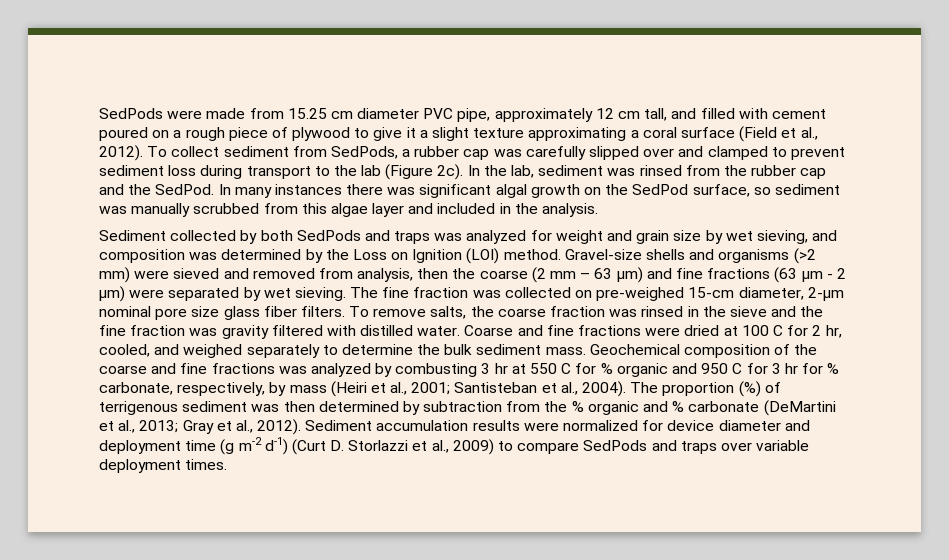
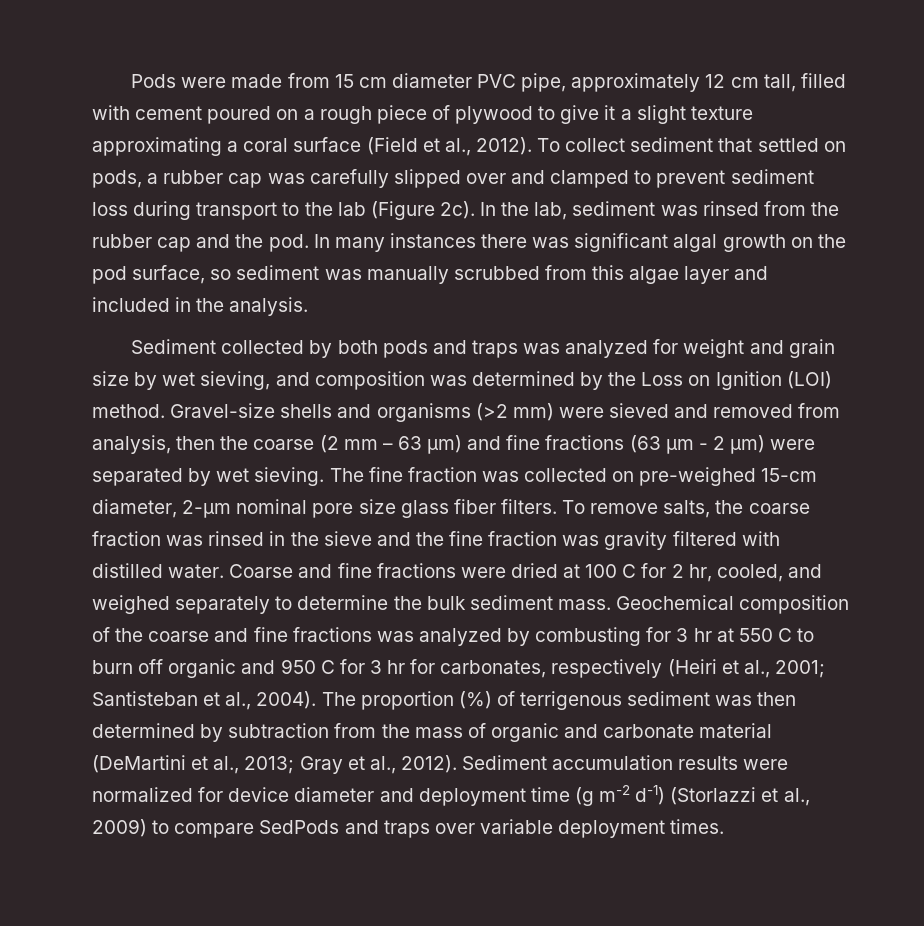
[99,108,163,119] SedPods -> [131,74,177,88] Pods
[287,108,327,119] 15.25 -> [334,74,354,88] 15
[671,108,697,119] and -> (796, 83) none
[292,146,398,159] from SedPods, -> [718,138,846,152] [92,170,142,188] that settled on pods,
[155,184,215,195] SedPod. -> [268,234,309,252] pod.
[632,184,689,195] SedPod -> [92,266,127,284] pod
[296,230,361,241] SedPods -> [382,340,428,358] pods
(478, 370) none -> [646,627,672,642] for
[575,363,613,374] for % -> [797,628,815,642] [92,659,164,674] to burn off
[827,363,840,374] [99,382,327,396] % carbonate, respectively, by mass -> [440,659,663,678] carbonates, respectively
[571,401,760,415] % organic and % carbonate -> [414,723,773,742] mass of organic and carbonate material
[291,439,409,455] (Curt D. Storlazzi -> [670,787,757,805] (Storlazzi

